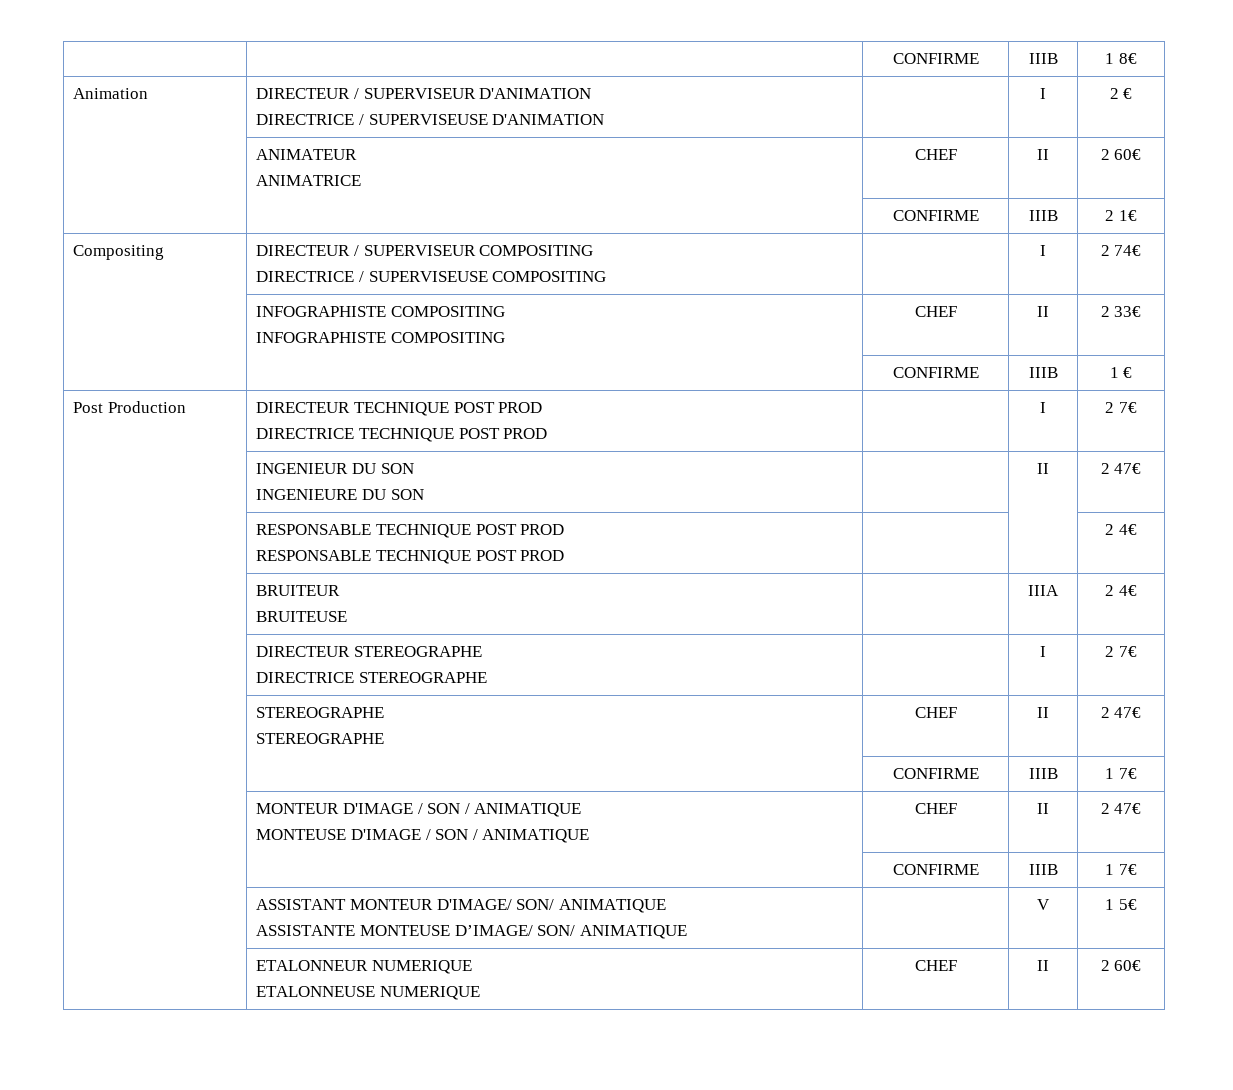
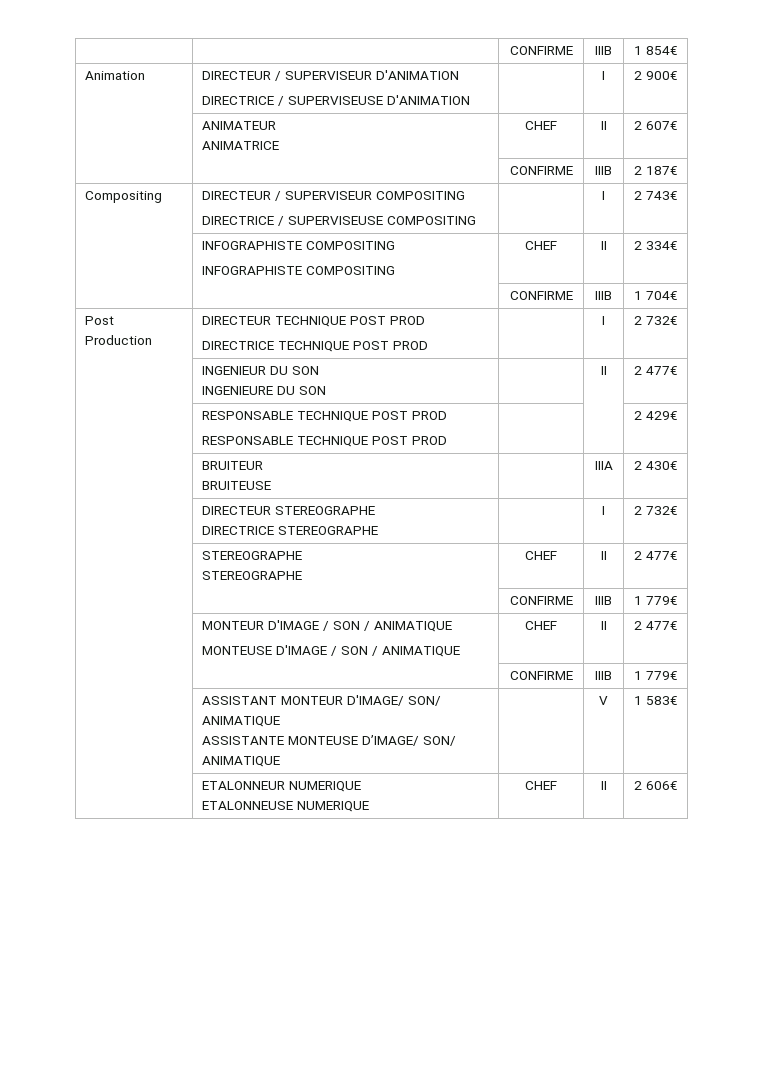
[892,53,979,64] [1028,53,1058,64] [1105,53,1137,64] | | CONFIRME | IIIB | 1 8€ -> [509,46,573,55] [595,46,612,55] [633,46,678,55] | | CONFIRME | IIIB | 1 854€
[1123,88,1133,99] € -> [645,71,678,80] 900€
[1114,149,1142,160] 60€ -> [645,121,678,130] 607€
[1118,210,1137,221] 1€ -> [645,166,678,175] 187€
[1114,245,1142,256] 74€ -> [645,191,678,200] 743€
[1114,306,1142,317] [892,367,979,378] [1028,367,1058,378] [1109,367,1133,378] 33€ // | | CONFIRME | IIIB | 1 € -> [645,241,678,250] [509,291,573,300] [595,291,612,300] [633,291,678,300] 334€ // | | CONFIRME | IIIB | 1 704€
[1118,402,1137,413] 7€ -> [645,316,678,325] 732€
[1114,463,1142,474] 47€ -> [645,366,678,375] 477€
[1118,524,1137,535] 4€ -> [645,411,678,420] 429€
[1118,585,1137,596] 4€ -> [645,461,678,470] 430€
[1118,646,1137,657] 7€ -> [645,506,678,515] 732€
[1114,707,1142,718] [892,768,979,779] [1028,768,1058,779] [1105,768,1137,779] 47€ // | | CONFIRME | IIIB | 1 7€ -> [645,551,678,560] [509,596,573,605] [595,596,612,605] [633,596,678,605] 477€ // | | CONFIRME | IIIB | 1 779€
[1114,803,1142,814] [892,864,979,875] [1028,864,1058,875] [1105,864,1137,875] 47€ // | | CONFIRME | IIIB | 1 7€ -> [645,621,678,630] [509,671,573,680] [595,671,612,680] [633,671,678,680] 477€ // | | CONFIRME | IIIB | 1 779€
[1118,899,1137,910] 5€ -> [645,696,678,705] 583€
[1114,960,1142,971] 60€ -> [645,781,678,790] 606€

